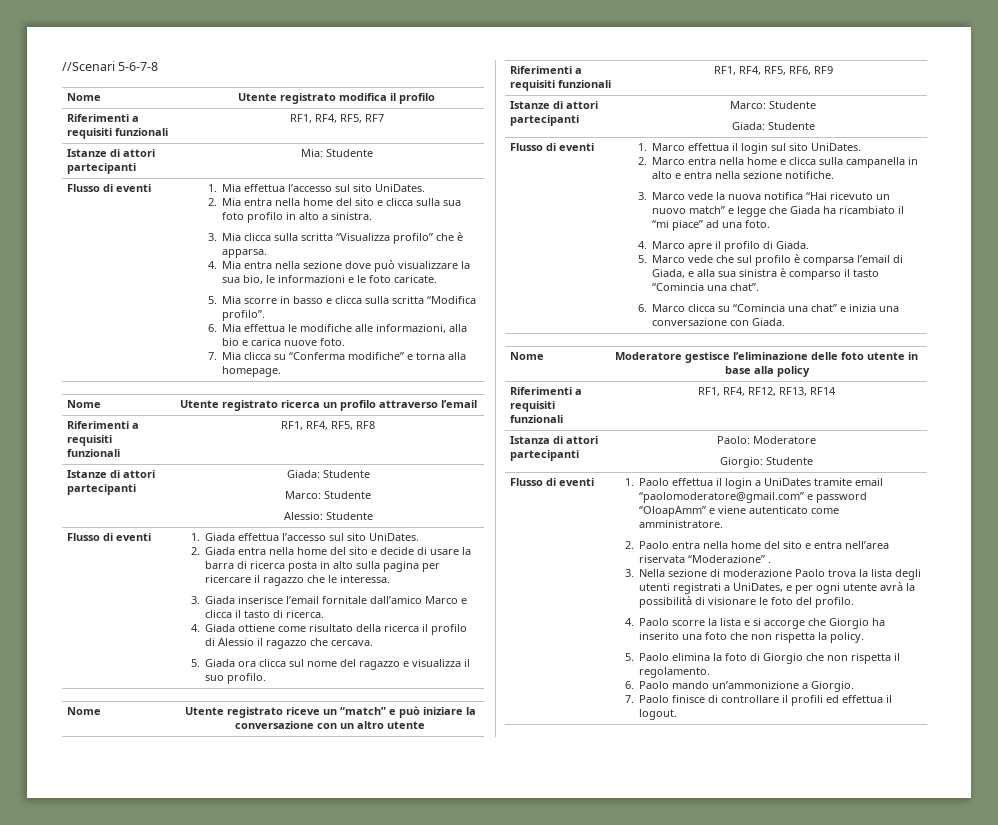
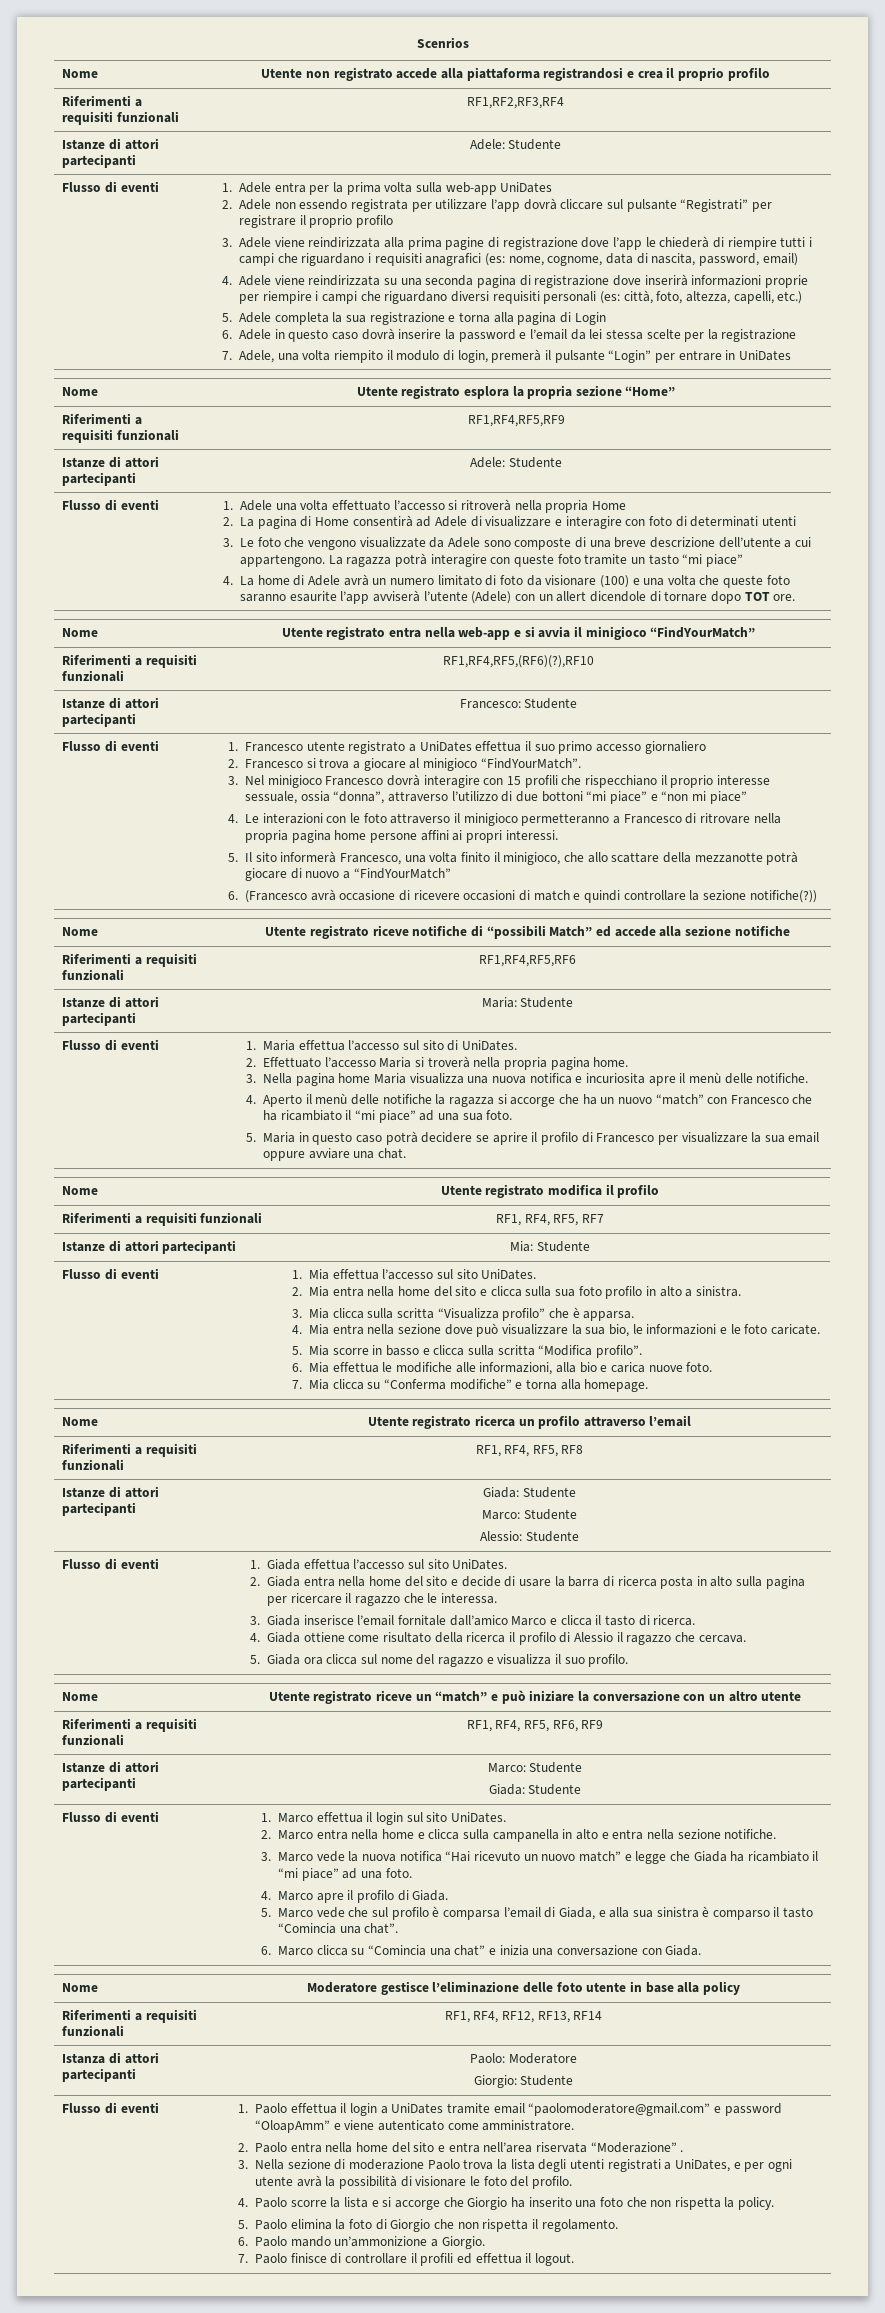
[62,61,159,71] //Scenari 5-6-7-8 -> [416,37,469,48] [62,69,99,78] [261,67,770,81] [62,95,143,107] [62,111,180,125] [467,97,564,109] [62,138,159,150] [62,154,137,168] [469,139,562,150] [62,181,159,193] [222,182,553,195] [222,198,772,212] [239,215,394,228] [222,236,812,250] [239,253,798,266] [222,274,808,288] [239,290,803,304] [222,312,606,325] [222,328,797,342] [222,349,791,363] [62,387,99,396] [356,385,676,399] [62,413,143,425] [62,429,180,443] [467,415,565,427] [62,456,159,468] [62,472,137,486] [470,457,562,468] [62,499,159,511] [223,499,626,513] [223,515,796,529] [223,537,811,550] [240,553,743,567] [223,574,790,588] [240,590,796,604] [62,628,99,637] [281,626,756,640] [62,654,197,668] [62,670,125,682] [443,655,594,668] [62,697,159,709] [62,713,137,727] [459,698,578,709] [62,740,159,752] [228,741,706,754] [228,758,581,771] [228,774,770,788] [245,791,747,804] [228,813,781,826] [245,830,558,843] [228,851,799,865] [245,868,451,881] [228,889,817,903] [62,927,99,936] [265,925,790,939] [62,953,197,967] [62,969,125,981] [479,955,576,967] [62,996,159,1008] [62,1012,137,1026] [481,997,574,1008] [62,1039,159,1051] [246,1040,518,1051] [246,1056,629,1070] [246,1072,809,1086] [246,1093,813,1107] [263,1110,513,1123] [246,1131,820,1145] [263,1148,407,1161] Scenrios // Nome | Utente non registrato accede alla piattaforma registrandosi e crea il proprio profilo // Riferimenti a requisiti funzionali | RF1,RF2,RF3,RF4 // Istanze di attori partecipanti | Adele: Studente // Flusso di eventi | 1. Adele entra per la prima volta sulla web-app UniDates // 2. Adele non essendo registrata per utilizzare l’app dovrà cliccare sul pulsante “Registrati” per registrare il proprio profilo // 3. Adele viene reindirizzata alla prima pagine di registrazione dove l’app le chiederà di riempire tutti i campi che riguardano i requisiti anagrafici (es: nome, cognome, data di nascita, password, email) // 4. Adele viene reindirizzata su una seconda pagina di registrazione dove inserirà informazioni proprie per riempire i campi che riguardano diversi requisiti personali (es: città, foto, altezza, capelli, etc.) // 5. Adele completa la sua registrazione e torna alla pagina di Login // 6. Adele in questo caso dovrà inserire la password e l’email da lei stessa scelte per la registrazione // 7. Adele, una volta riempito il modulo di login, premerà il pulsante “Login” per entrare in UniDates // Nome | Utente registrato esplora la propria sezione “Home” // Riferimenti a requisiti funzionali | RF1,RF4,RF5,RF9 // Istanze di attori partecipanti | Adele: Studente // Flusso di eventi | 1. Adele una volta effettuato l’accesso si ritroverà nella propria Home // 2. La pagina di Home consentirà ad Adele di visualizzare e interagire con foto di determinati utenti // 3. Le foto che vengono visualizzate da Adele sono composte di una breve descrizione dell’utente a cui appartengono. La ragazza potrà interagire con queste foto tramite un tasto “mi piace” // 4. La home di Adele avrà un numero limitato di foto da visionare (100) e una volta che queste foto saranno esaurite l’app avviserà l’utente (Adele) con un allert dicendole di tornare dopo TOT ore. // Nome | Utente registrato entra nella web-app e si avvia il minigioco “FindYourMatch” // Riferimenti a requisiti funzionali | RF1,RF4,RF5,(RF6)(?),RF10 // Istanze di attori partecipanti | Francesco: Studente // Flusso di eventi | 1. Francesco utente registrato a UniDates effettua il suo primo accesso giornaliero // 2. Francesco si trova a giocare al minigioco “FindYourMatch”. // 3. Nel minigioco Francesco dovrà interagire con 15 profili che rispecchiano il proprio interesse sessuale, ossia “donna”, attraverso l’utilizzo di due bottoni “mi piace” e “non mi piace” // 4. Le interazioni con le foto attraverso il minigioco permetteranno a Francesco di ritrovare nella propria pagina home persone affini ai propri interessi. // 5. Il sito informerà Francesco, una volta finito il minigioco, che allo scattare della mezzanotte potrà giocare di nuovo a “FindYourMatch” // 6. (Francesco avrà occasione di ricevere occasioni di match e quindi controllare la sezione notifiche(?)) // Nome | Utente registrato riceve notifiche di “possibili Match” ed accede alla sezione notifiche // Riferimenti a requisiti funzionali | RF1,RF4,RF5,RF6 // Istanze di attori partecipanti | Maria: Studente // Flusso di eventi | 1. Maria effettua l’accesso sul sito di UniDates. // 2. Effettuato l’accesso Maria si troverà nella propria pagina home. // 3. Nella pagina home Maria visualizza una nuova notifica e incuriosita apre il menù delle notifiche. // 4. Aperto il menù delle notifiche la ragazza si accorge che ha un nuovo “match” con Francesco che ha ricambiato il “mi piace” ad una sua foto. // 5. Maria in questo caso potrà decidere se aprire il profilo di Francesco per visualizzare la sua email oppure avviare una chat.

